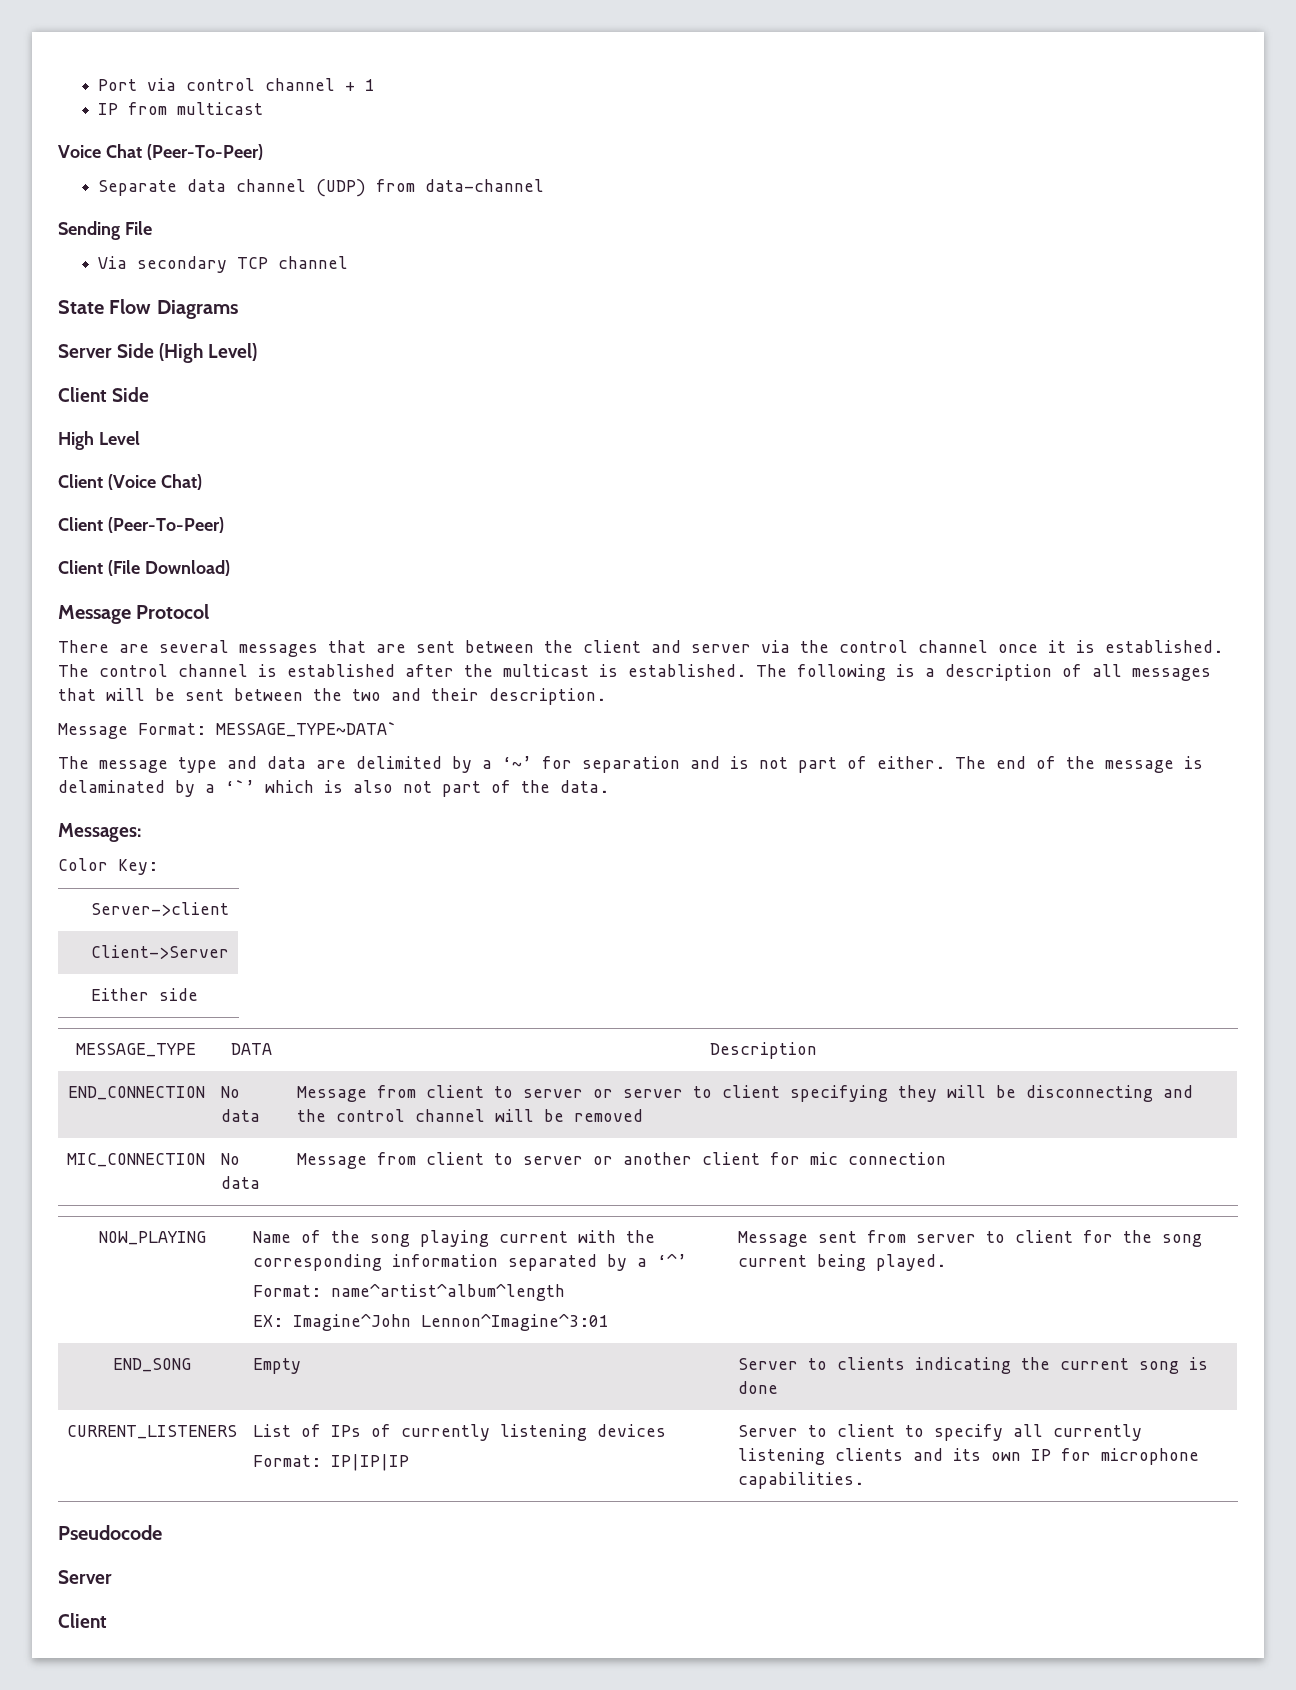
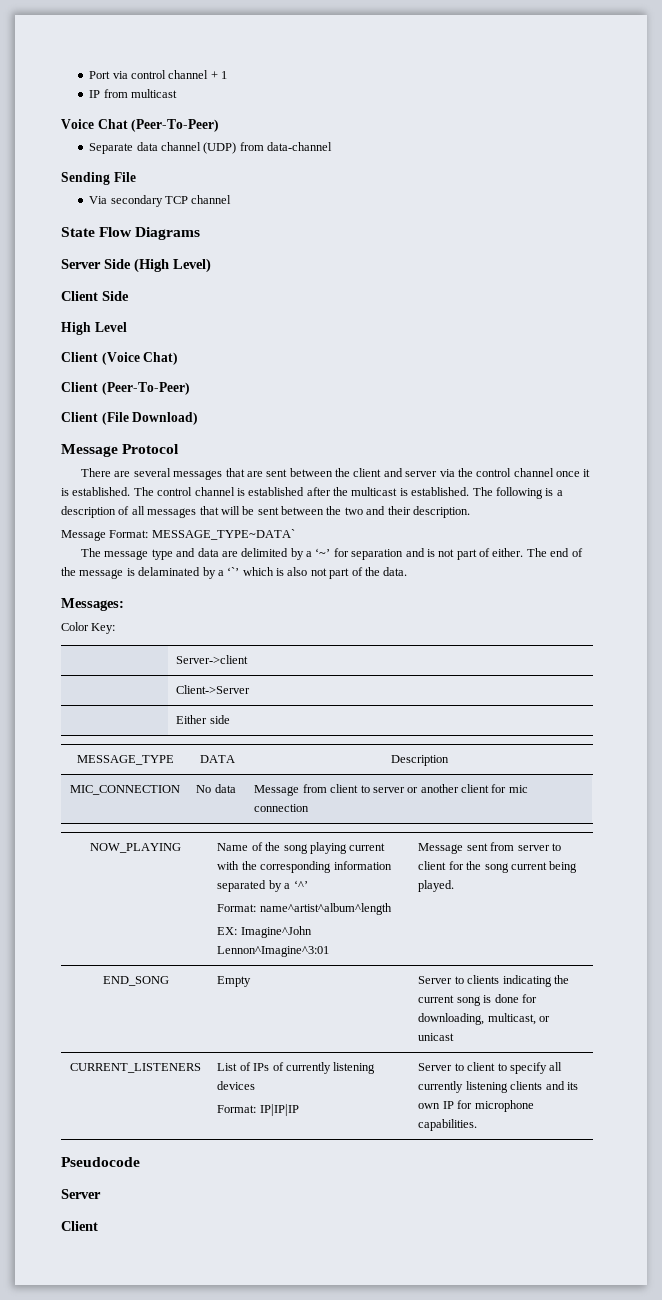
[67,1086,205,1100] [221,1086,241,1098] [221,1109,261,1122] [297,1085,1194,1102] [297,1109,644,1122] // END_CONNECTION | No data | Message from client to server or server to client specifying they will be disconnecting and the control channel will be removed -> (449, 760) none
(779, 1387) none -> [521,994,537,1003] [418,1013,551,1025] [418,1033,455,1041] for downloading, multicast, or unicast

